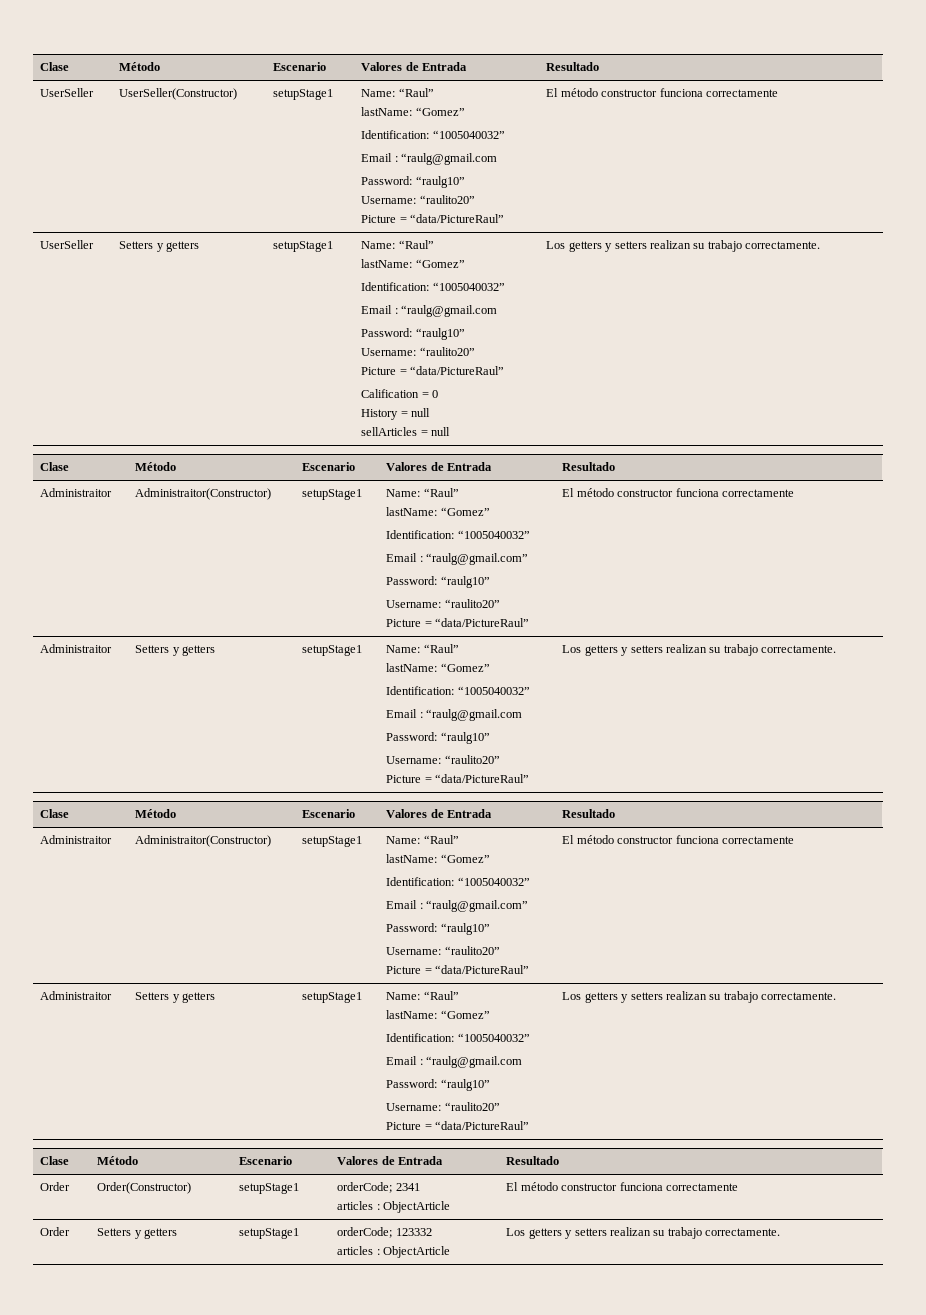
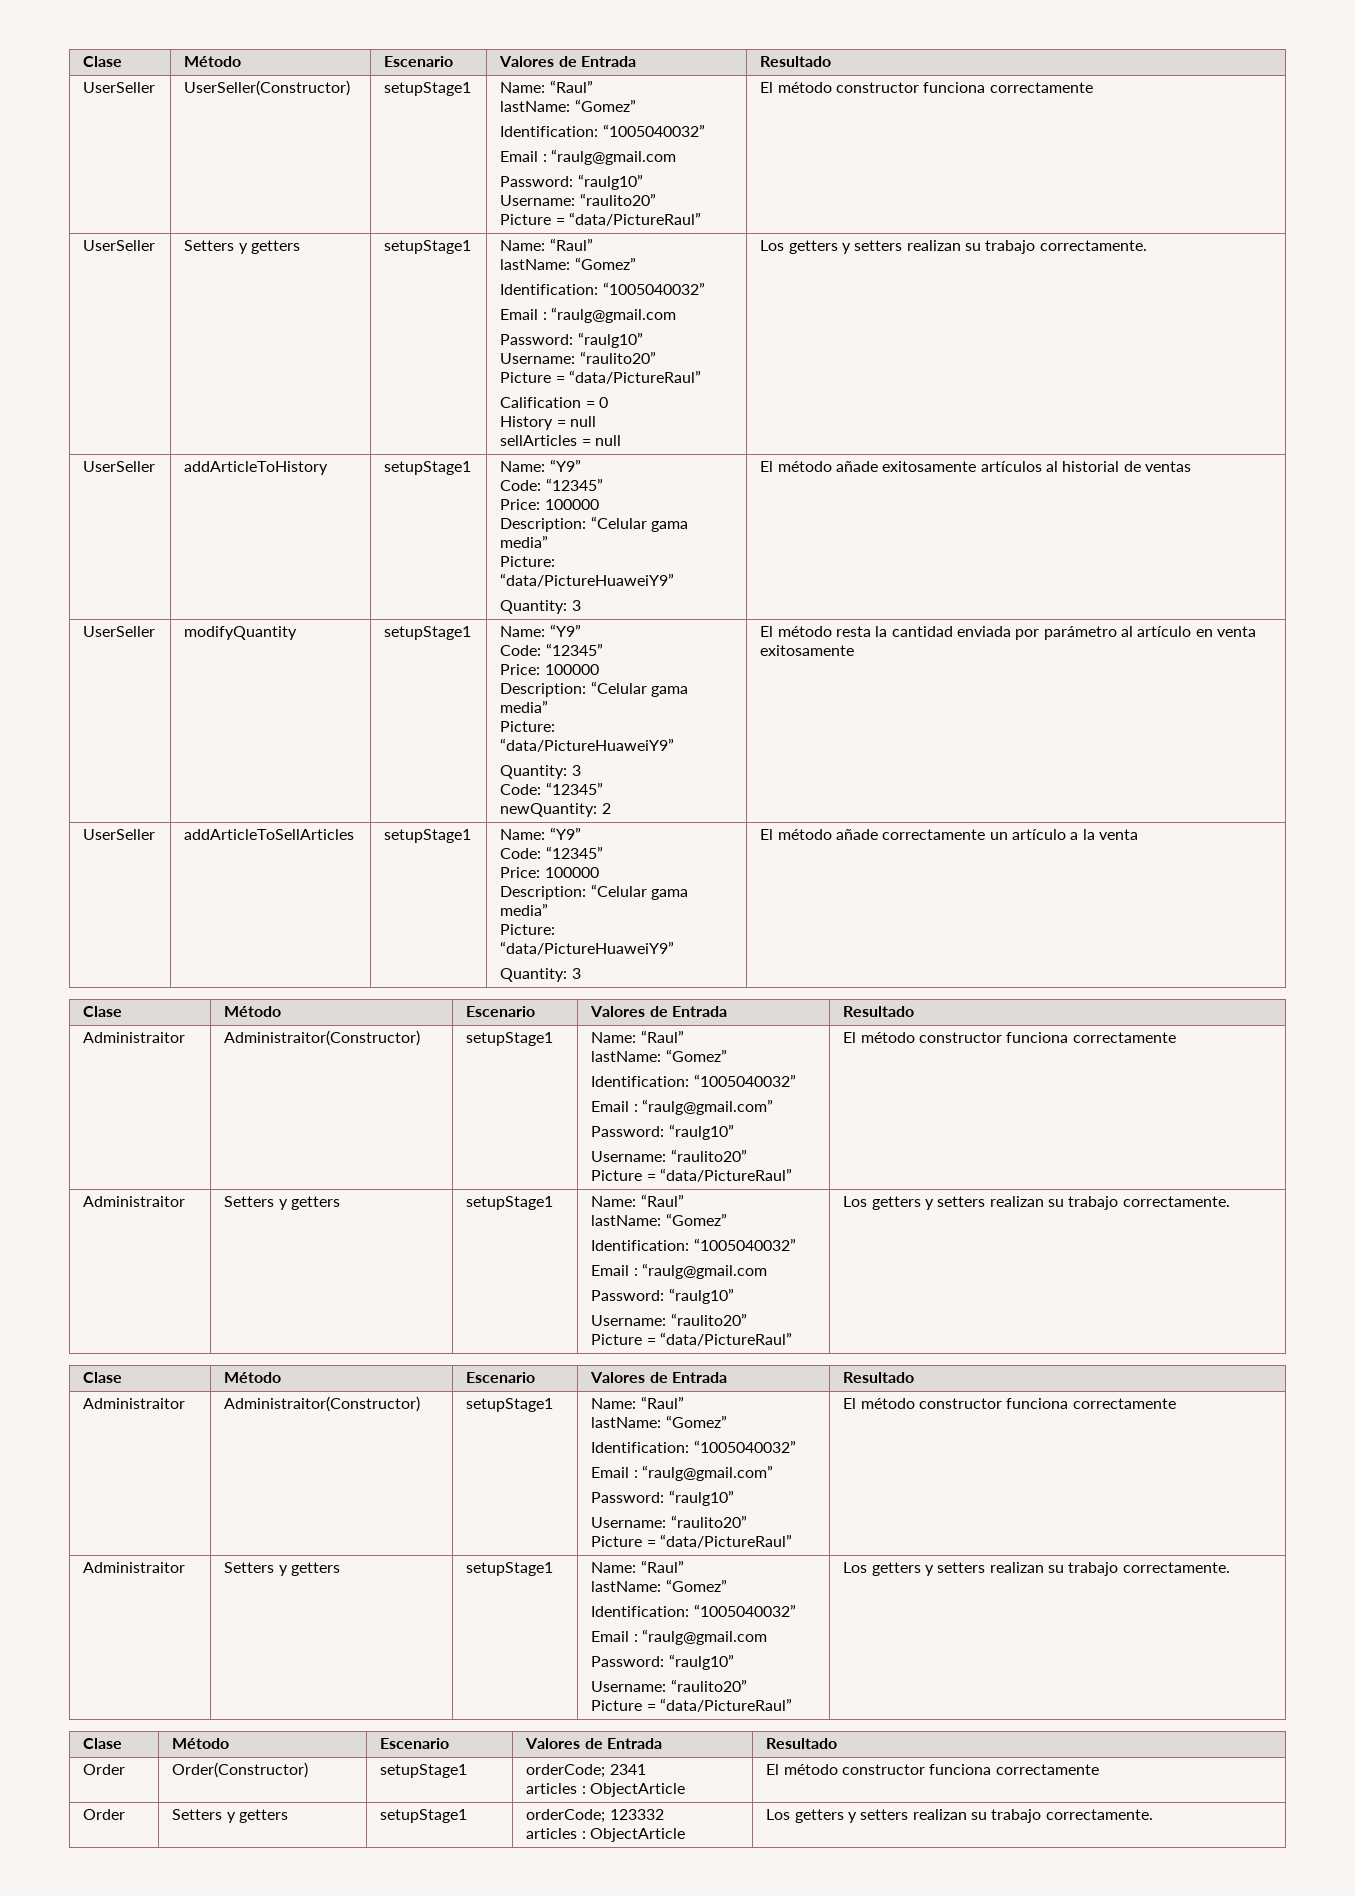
(821, 245) none -> [83,461,156,472] [184,461,329,475] [384,461,472,475] [500,459,581,472] [500,478,603,491] [500,499,599,510] [500,516,688,532] [500,535,549,548] [500,556,556,567] [500,573,675,587] [500,600,581,614] [760,461,1191,472] [83,626,156,637] [184,626,298,640] [384,626,472,640] [500,624,581,637] [500,643,603,656] [500,664,599,675] [500,681,688,697] [500,700,549,713] [500,721,556,732] [500,738,675,752] [500,765,581,779] [500,782,603,795] [500,803,611,817] [760,626,1256,640] [760,645,855,656] [83,829,156,840] [184,829,355,840] [384,829,472,843] [500,827,581,840] [500,846,603,859] [500,867,599,878] [500,884,688,900] [500,903,549,916] [500,924,556,935] [500,941,675,955] [500,968,581,982] [760,829,1138,840] // UserSeller | addArticleToHistory | setupStage1 | Name: “Y9” // Code: “12345” // Price: 100000 // Description: “Celular gama media” // Picture: “data/PictureHuaweiY9” // Quantity: 3 | El método añade exitosamente artículos al historial de ventas // UserSeller | modifyQuantity | setupStage1 | Name: “Y9” // Code: “12345” // Price: 100000 // Description: “Celular gama media” // Picture: “data/PictureHuaweiY9” // Quantity: 3 // Code: “12345” // newQuantity: 2 | El método resta la cantidad enviada por parámetro al artículo en venta exitosamente // UserSeller | addArticleToSellArticles | setupStage1 | Name: “Y9” // Code: “12345” // Price: 100000 // Description: “Celular gama media” // Picture: “data/PictureHuaweiY9” // Quantity: 3 | El método añade correctamente un artículo a la venta

